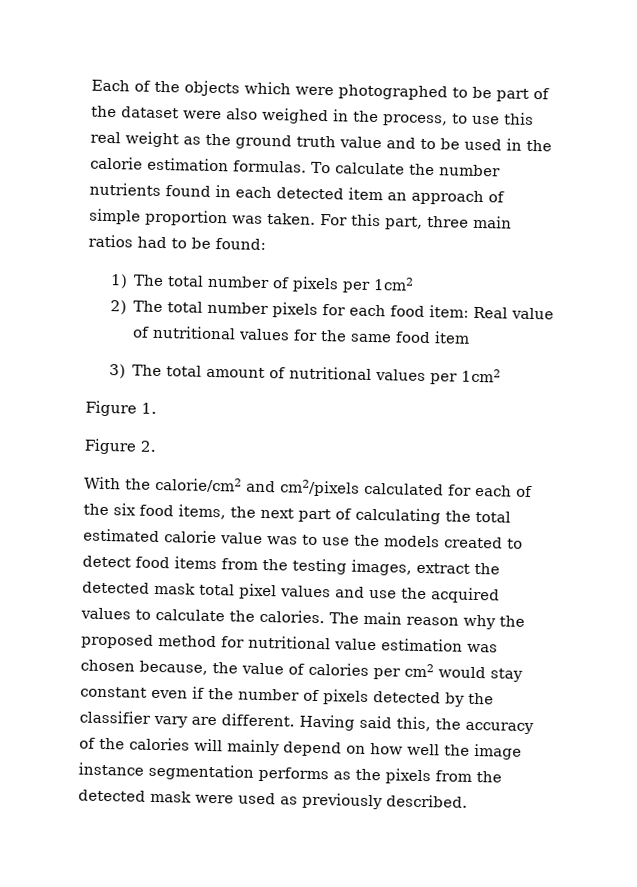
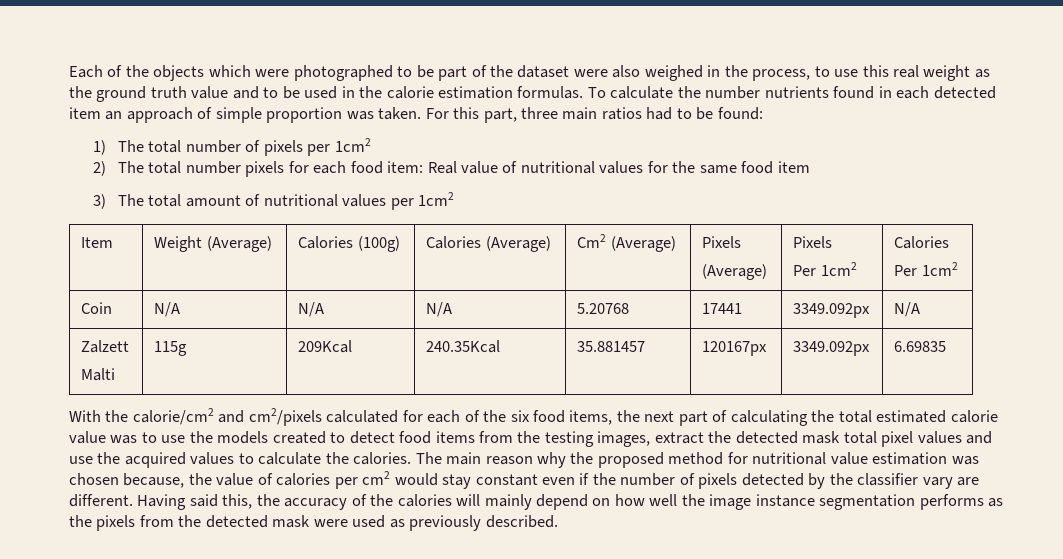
[85,400,157,417] [84,438,157,455] // Figure 1. // Figure 2. -> [81,237,114,248] [154,236,272,252] [298,236,400,252] [426,236,551,252] [577,234,676,252] [702,236,742,248] [702,264,768,280] [793,236,833,248] [793,262,857,276] [894,236,950,249] [894,262,958,276] [81,302,113,314] [154,302,181,317] [298,302,325,317] [426,302,453,317] [577,303,630,314] [702,303,743,314] [793,303,871,318] [894,302,921,317] [81,340,130,353] [81,368,116,381] [154,341,188,356] [298,340,353,353] [426,340,501,353] [577,341,646,352] [702,341,768,356] [793,341,871,356] [894,341,947,352] // Item | Weight (Average) | Calories (100g) | Calories (Average) | Cm2 (Average) | Pixels // (Average) | Pixels // Per 1cm2 | Calories // Per 1cm2 // Coin | N/A | N/A | N/A | 5.20768 | 17441 | 3349.092px | N/A // Zalzett // Malti | 115g | 209Kcal | 240.35Kcal | 35.881457 | 120167px | 3349.092px | 6.69835

